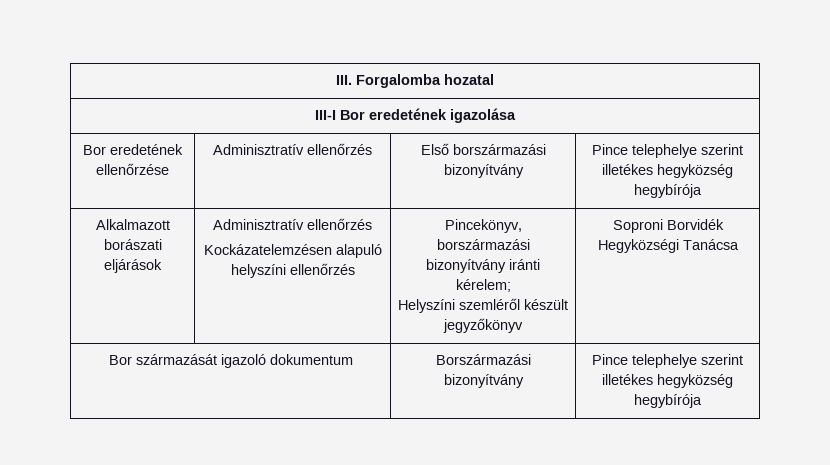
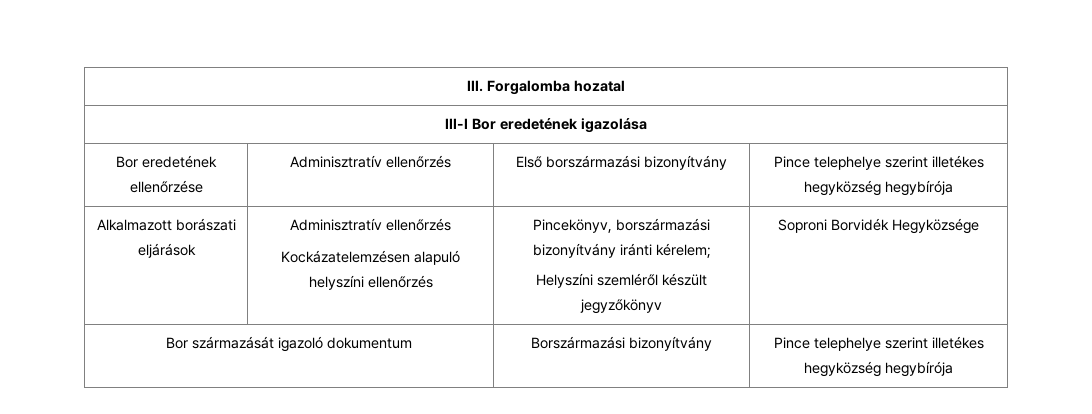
[597,239,739,253] Hegyközségi Tanácsa -> [891,218,979,234] Hegyközsége

